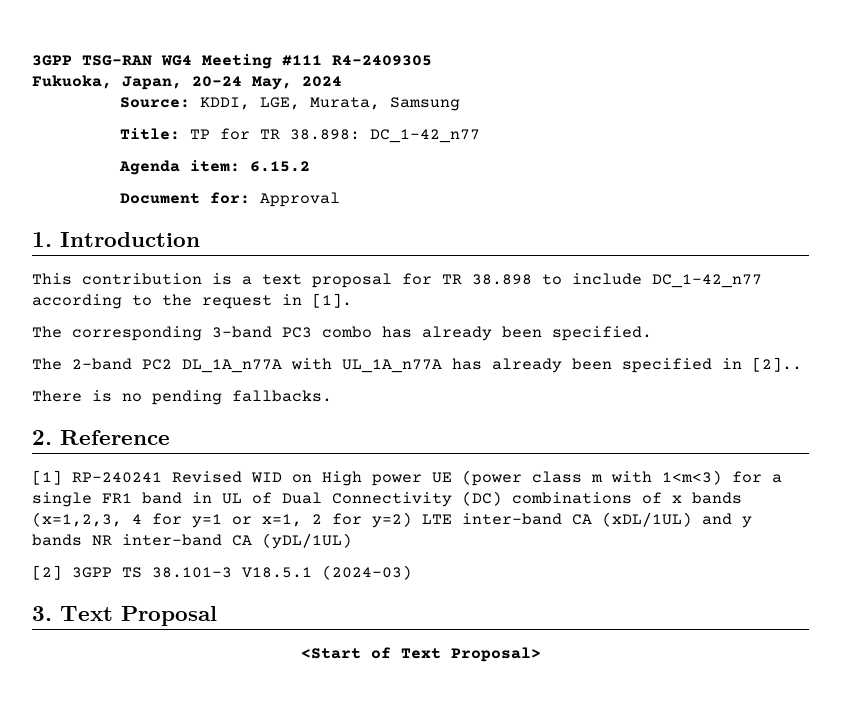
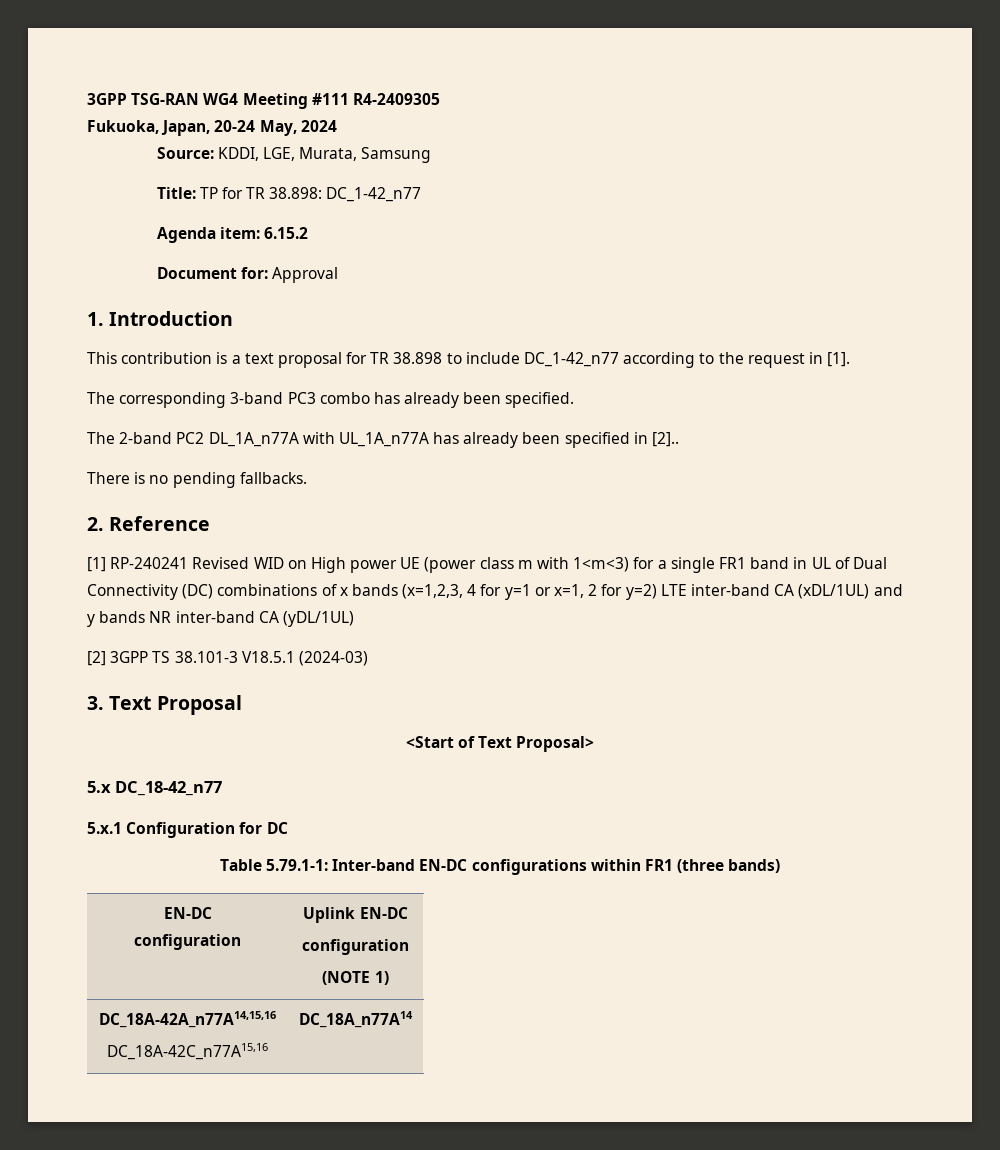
(541, 654) none -> [87,781,223,796] [87,822,288,838] [219,859,781,875] [163,907,212,919] [134,934,241,950] [303,907,408,923] [302,939,409,955] [322,971,389,985] [99,1011,276,1028] [107,1043,268,1060] [299,1011,413,1028] // 5.x DC_18-42_n77 // 5.x.1 Configuration for DC // Table 5.79.1-1: Inter-band EN-DC configurations within FR1 (three bands) // EN-DC // configuration | Uplink EN-DC // configuration // (NOTE 1) // DC_18A-42A_n77A14,15,16 // DC_18A-42C_n77A15,16 | DC_18A_n77A14

